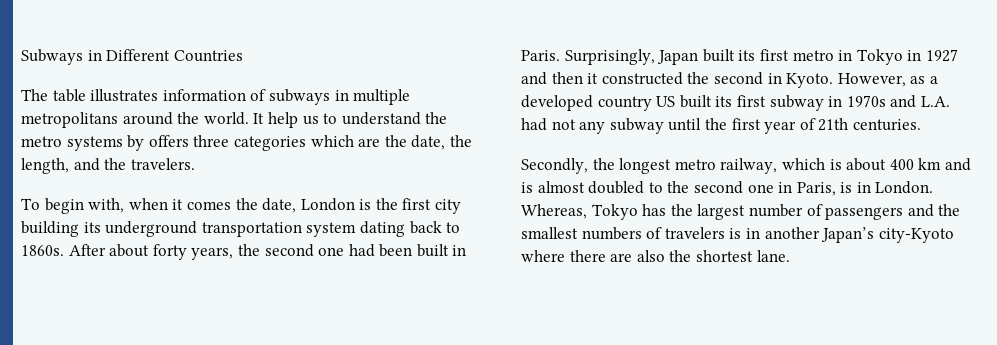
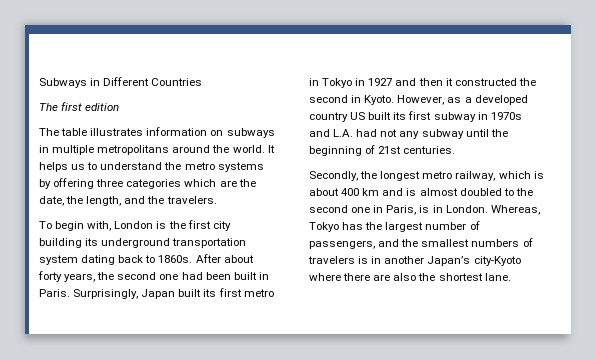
(243, 56) none -> [39,102,120,111] // The first edition
[250,89,267,101] of -> [210,130,224,136] on
[267,112,298,128] help -> [39,162,68,172] helps
[148,135,189,147] offers -> [53,178,95,189] offering
[128,198,297,213] when it comes the date, -> (112, 226) none
[731,118,849,134] first year of 21th -> [309,145,402,156] beginning of 21st
[825,207,904,220] passengers -> [309,240,375,249] passengers,

